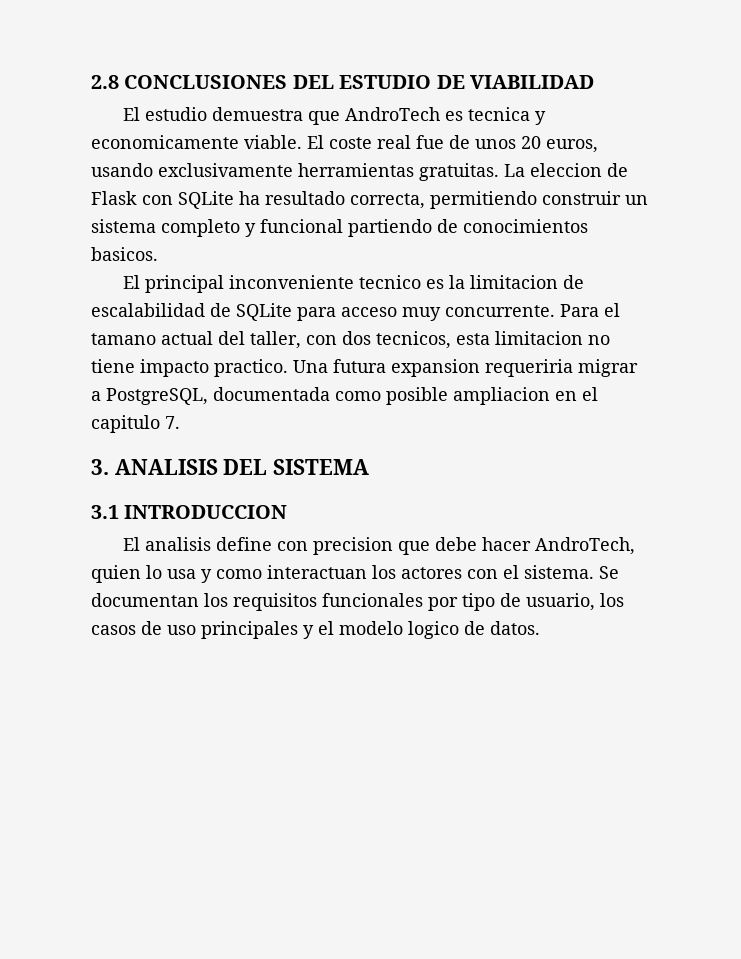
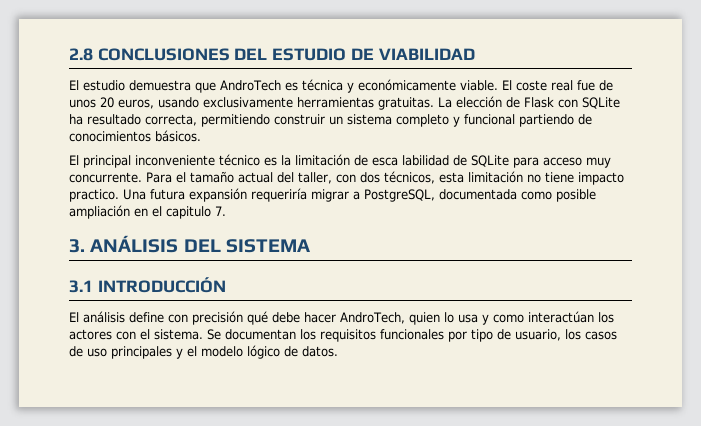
[467,107,546,125] [91,135,239,149] tecnica y economicamente -> [301,79,456,93] técnica y económicamente
[530,163,602,177] eleccion -> [456,96,502,108] elección
[91,247,158,261] basicos. -> [155,130,201,142] básicos.
[358,275,421,289] tecnico -> [219,154,260,166] técnico
[469,275,584,289] [91,303,205,317] limitacion de escalabilidad -> [295,154,449,166] limitación de esca labilidad
[91,333,156,345] tamano -> [190,171,234,183] tamaño
[376,331,583,349] tecnicos, esta limitacion -> [384,171,523,184] técnicos, esta limitación
[391,359,573,377] expansion requeriria -> [189,188,307,202] expansión requeriría
[453,387,550,405] ampliacion -> [69,205,130,219] ampliación
[114,459,218,475] ANALISIS -> [90,235,179,253] ANÁLISIS
[124,505,288,519] [122,537,211,551] INTRODUCCION // El analisis -> [97,277,226,293] [69,311,125,323] INTRODUCCIÓN // El análisis
[312,537,430,555] precision que -> [192,311,268,325] precisión qué
[267,565,367,579] interactuan -> [527,311,594,323] interactúan
[408,621,459,639] logico -> [247,345,280,359] lógico

